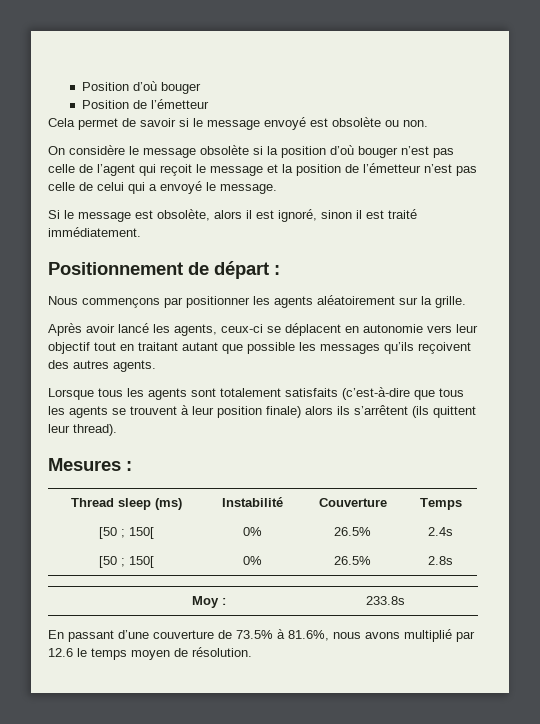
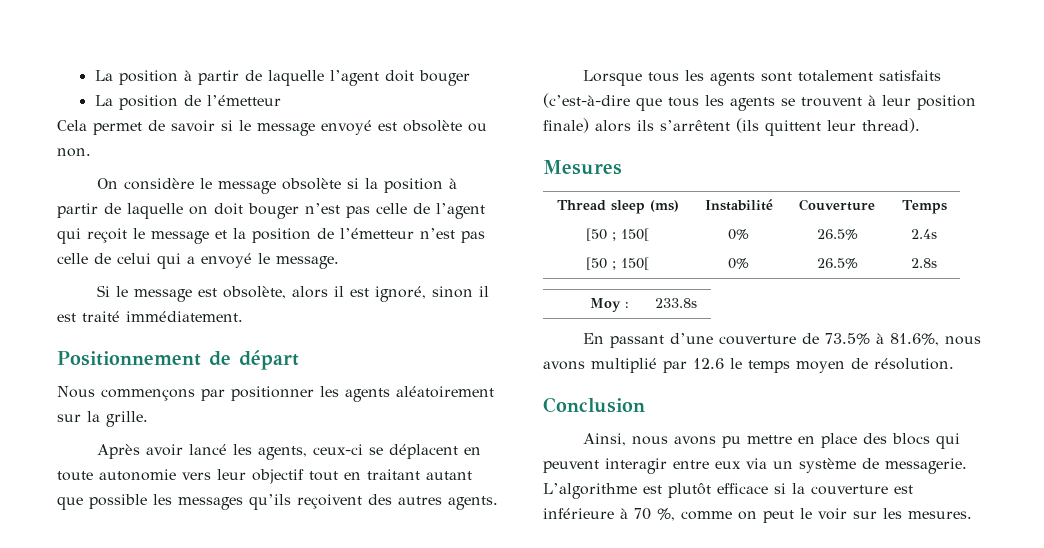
[81,81,157,91] Position d’où -> [94,70,414,86] La position à partir de laquelle l’agent doit
[81,100,129,109] Position -> [94,95,178,110] La position
[330,145,354,155] d’où -> [449,178,458,189] [57,203,243,219] à partir de laquelle on doit
[274,265,280,275] : -> (299, 360) none
(359, 329) none -> [57,471,93,481] toute
[126,461,132,471] : -> (622, 167) none
(252, 652) none -> [543,397,645,413] [583,433,961,449] [543,458,967,474] [543,483,913,499] [543,508,972,523] // Conclusion // Ainsi, nous avons pu mettre en place des blocs qui peuvent interagir entre eux via un système de messagerie. L’algorithme est plutôt efficace si la couverture est inférieure à 70 %, comme on peut le voir sur les mesures.

